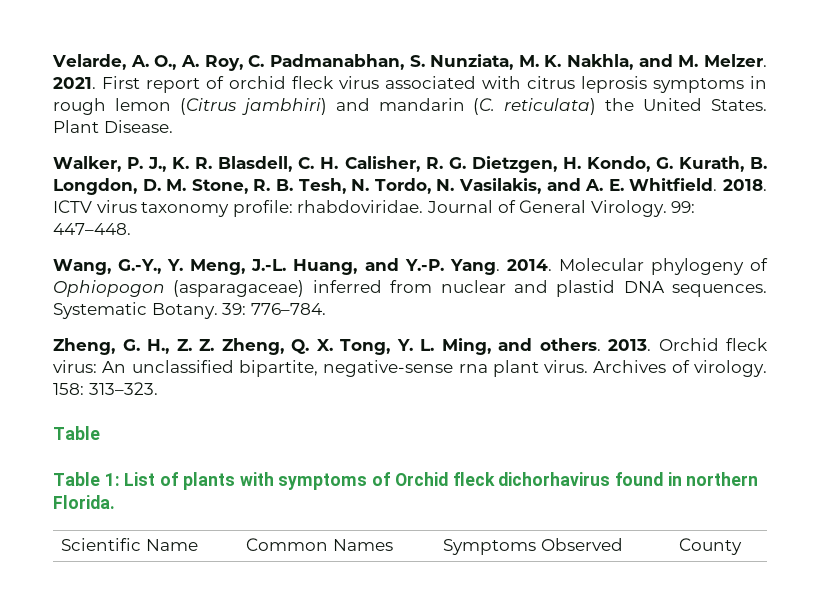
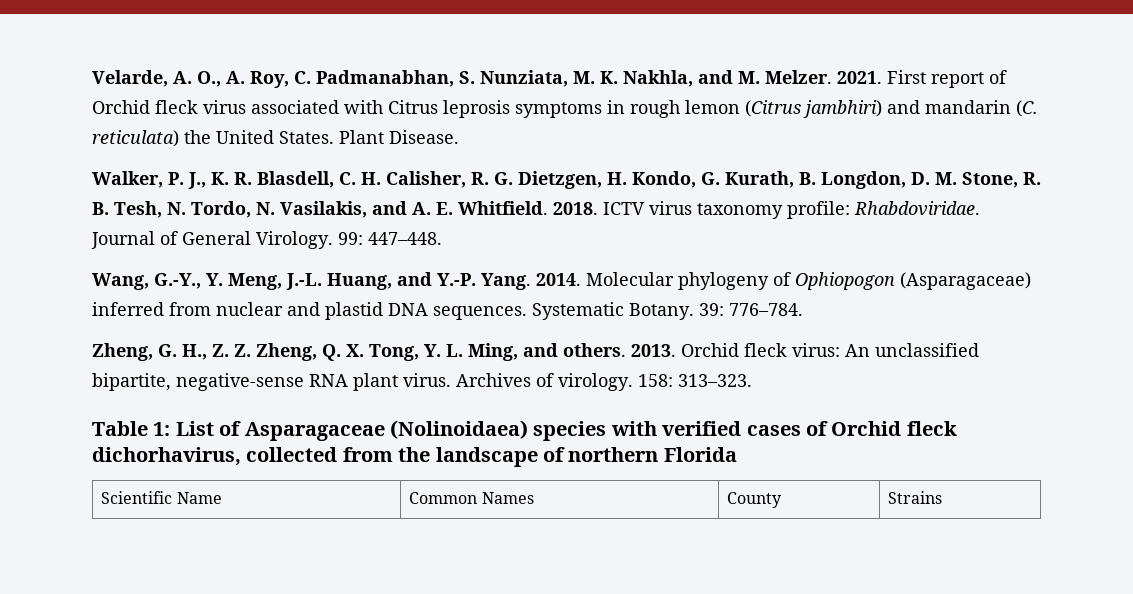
[229,76,286,89] orchid -> [92,100,150,114] Orchid
[527,76,575,89] citrus -> [388,100,438,114] Citrus
[297,200,424,213] rhabdoviridae. -> [854,201,980,216] Rhabdoviridae.
[173,280,305,297] (asparagaceae) -> [900,272,1031,290] (Asparagaceae)
[458,364,488,373] rna -> [309,374,348,387] RNA
[53,472,100,486] // Table -> (148, 428) none
[182,472,759,490] [53,495,115,509] plants with symptoms of Orchid fleck dichorhavirus found in northern Florida. -> [244,420,957,441] [92,447,737,467] Asparagaceae (Nolinoidaea) species with verified cases of Orchid fleck dichorhavirus, collected from the landscape of northern Florida
[443,538,623,555] [679,538,743,555] Symptoms Observed | County -> [727,492,783,508] [888,491,943,504] County | Strains

